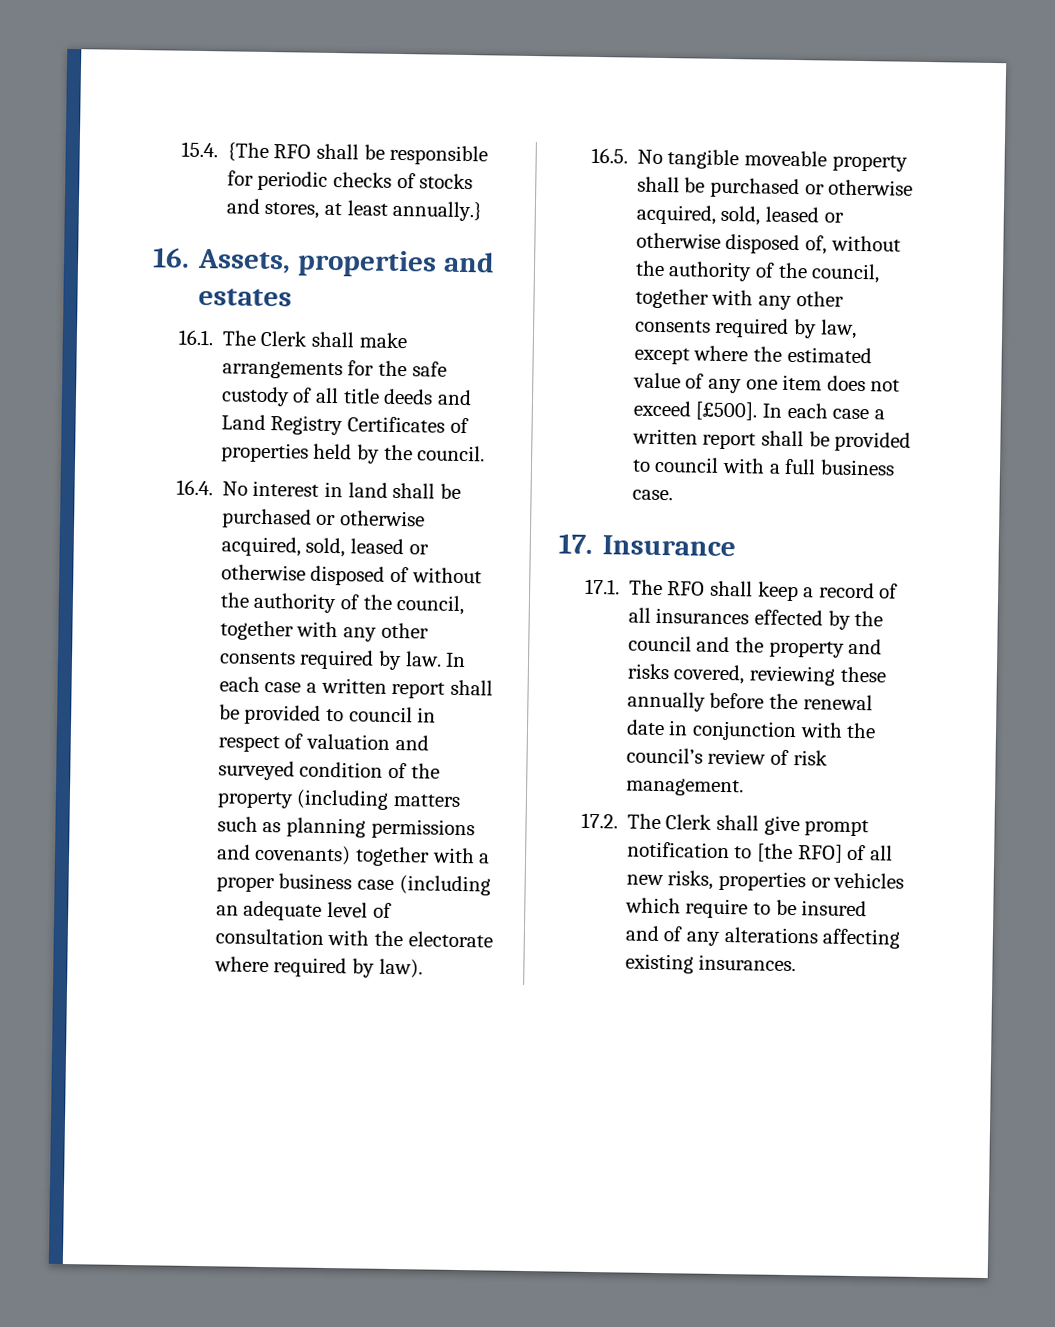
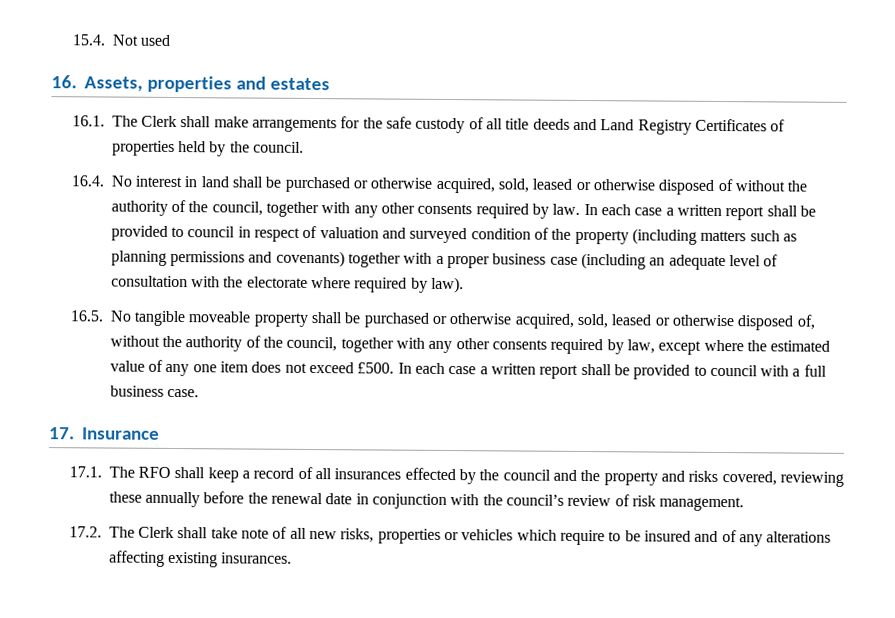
[226,142,489,166] [226,170,474,191] [225,198,483,222] {The RFO shall be responsible for periodic checks of stocks and stores, at least annually.} -> [111,34,172,46] Not used
[695,401,758,421] [£500]. -> [357,362,395,374] £500.
[763,815,870,837] [626,841,843,863] give prompt notification to [the RFO] -> [210,527,270,539] take note

